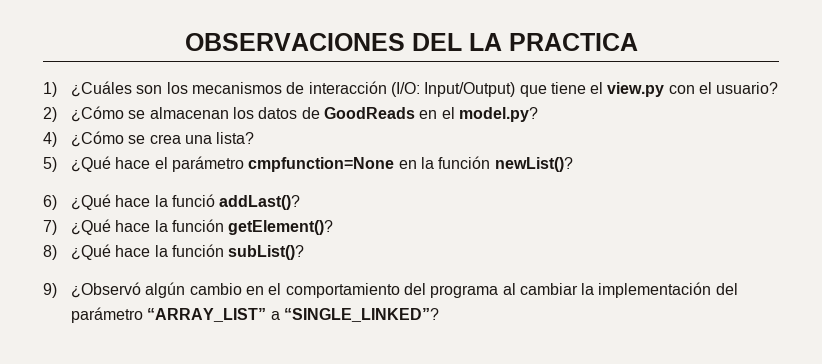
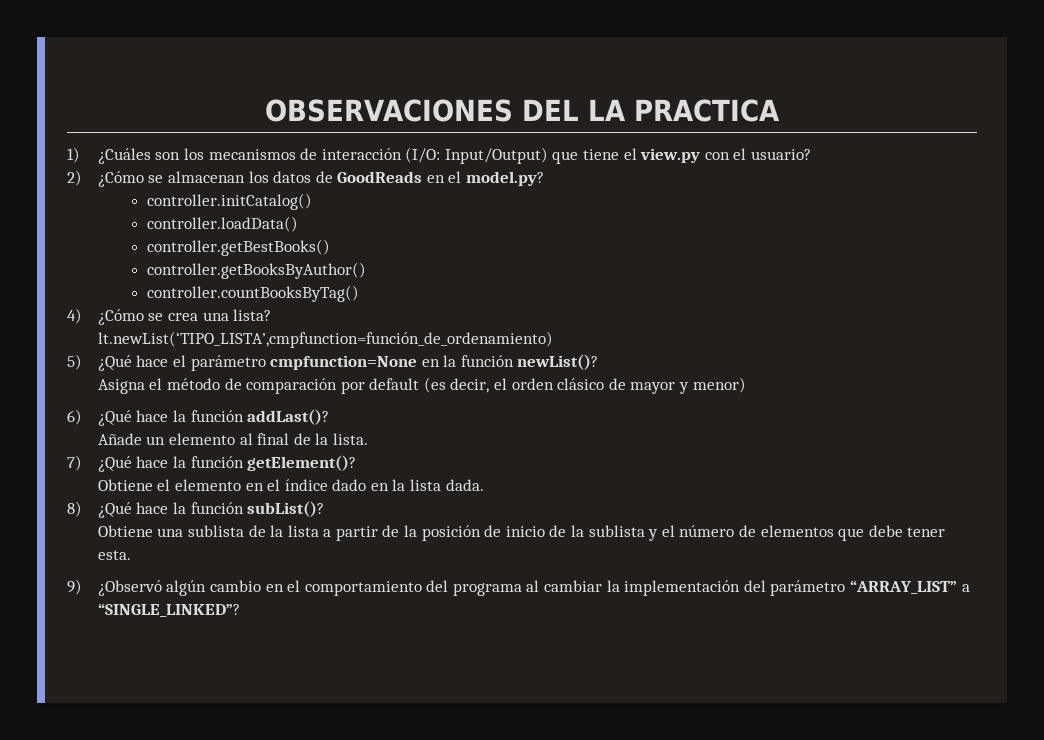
(538, 114) none -> [147,193,313,210] [147,216,299,232] [147,239,331,256] [147,262,367,279] [147,285,360,302] // controller.initCatalog() // controller.loadData() // controller.getBestBooks() // controller.getBooksByAuthor() // controller.countBooksByTag()
(255, 138) none -> [97,331,553,348] // lt.newList(‘TIPO_LISTA’,cmpfunction=función_de_ordenamiento)
(573, 164) none -> [97,377,746,394] // Asigna el método de comparación por default (es decir, el orden clásico de mayor y menor)
[171,194,215,207] funció -> [190,410,244,422] función
(301, 202) none -> [97,433,368,445] // Añade un elemento al final de la lista.
(334, 227) none -> [97,479,484,491] // Obtiene el elemento en el índice dado en la lista dada.
(305, 252) none -> [97,525,946,541] [97,550,131,560] // Obtiene una sublista de la lista a partir de la posición de inicio de la sublista y el número de elementos que debe tener esta.

